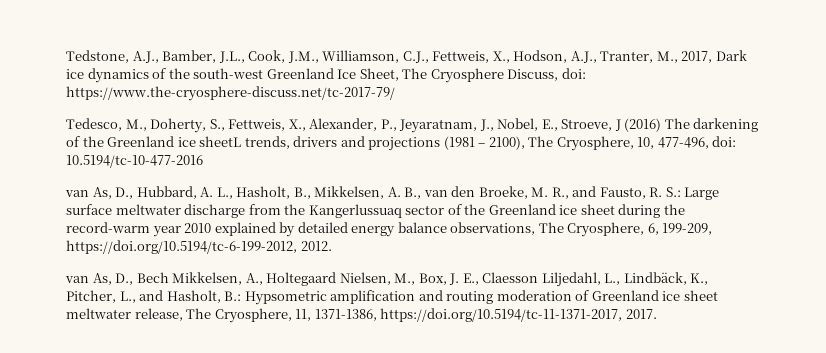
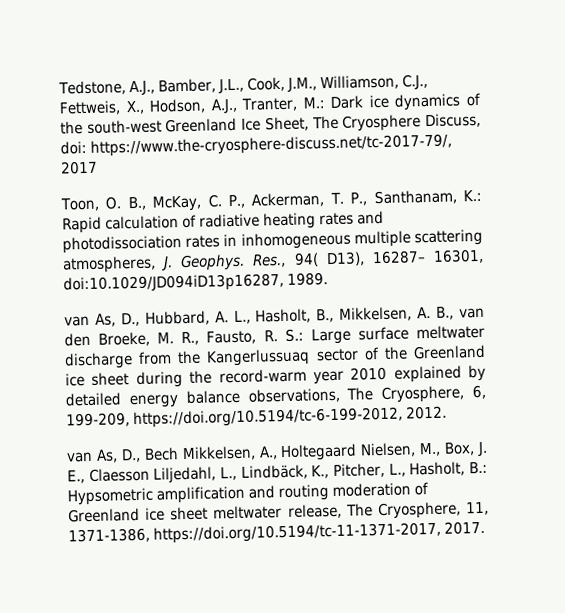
[656,51,713,63] M., 2017, -> [302,97,325,109] M.:
[66,86,395,101] [66,118,759,133] [66,136,737,151] [66,155,203,168] https://www.the-cryosphere-discuss.net/tc-2017-79/ // Tedesco, M., Doherty, S., Fettweis, X., Alexander, P., Jeyaratnam, J., Nobel, E., Stroeve, J (2016) The darkening of the Greenland ice sheetL trends, drivers and projections (1981 – 2100), The Cryosphere, 10, 477-496, doi: 10.5194/tc-10-477-2016 -> [90,133,453,157] [60,160,98,175] [60,189,482,212] [62,210,385,234] [62,228,483,254] [62,248,485,274] [63,272,329,294] https://www.the-cryosphere-discuss.net/tc-2017-79/, 2017 // Toon, O. B., McKay, C. P., Ackerman, T. P., Santhanam, K.: Rapid calculation of radiative heating rates and photodissociation rates in inhomogeneous multiple scattering atmospheres, J. Geophys. Res., 94( D13), 16287– 16301, doi:10.1029/JD094iD13p16287, 1989.
[572,186,597,197] and -> (200, 338) none
[139,290,164,301] and -> (406, 470) none

